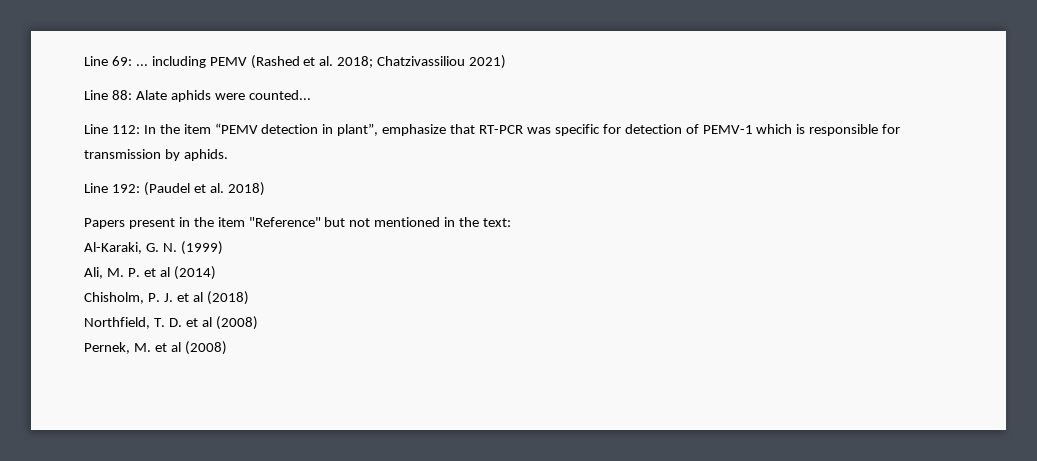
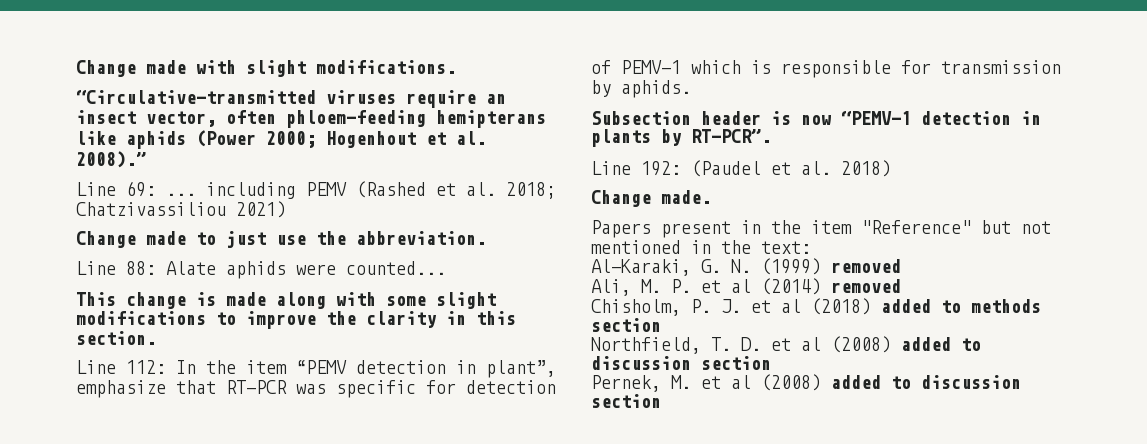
(84, 61) none -> [76,60,456,77] [76,90,506,108] [76,110,546,128] [76,130,486,149] [76,151,146,168] Change made with slight modifications. // “Circulative-transmitted viruses require an insect vector, often phloem-feeding hemipterans like aphids (Power 2000; Hogenhout et al. 2008).” //
(507, 62) none -> [76,231,486,248] // Change made to just use the abbreviation.
(311, 95) none -> [76,292,496,309] [76,311,516,329] [76,331,156,345] // This change is made along with some slight modifications to improve the clarity in this section.
(228, 155) none -> [591,111,1041,125] [591,129,771,147] // Subsection header is now “PEMV-1 detection in plants by RT-PCR”.
(265, 189) none -> [591,190,711,207] // Change made.
(223, 248) none -> [831,259,901,273] removed
(216, 273) none -> [831,279,901,293] removed
(249, 298) none -> [881,299,1041,313] [591,318,661,332] added to methods section
(258, 323) none -> [901,337,981,351] [591,356,771,370] added to discussion section
(227, 348) none -> [831,375,1021,389] [591,394,661,408] added to discussion section

